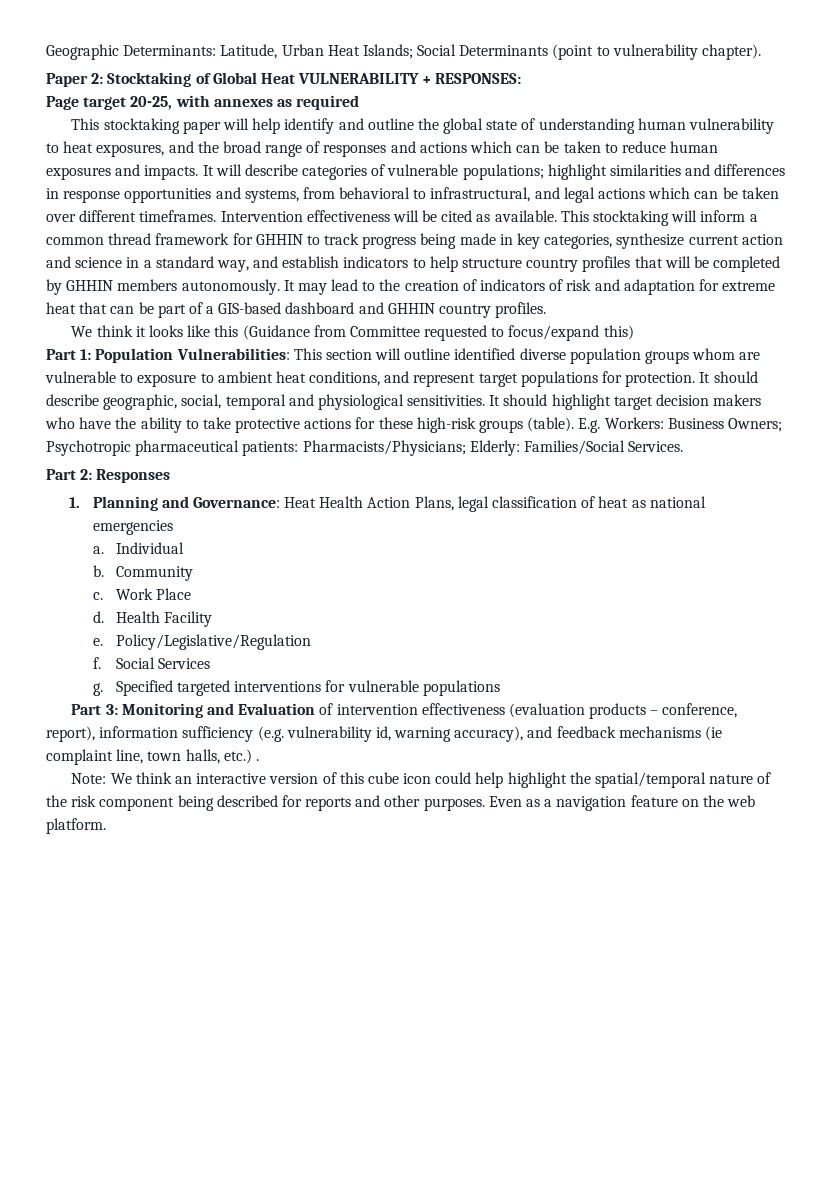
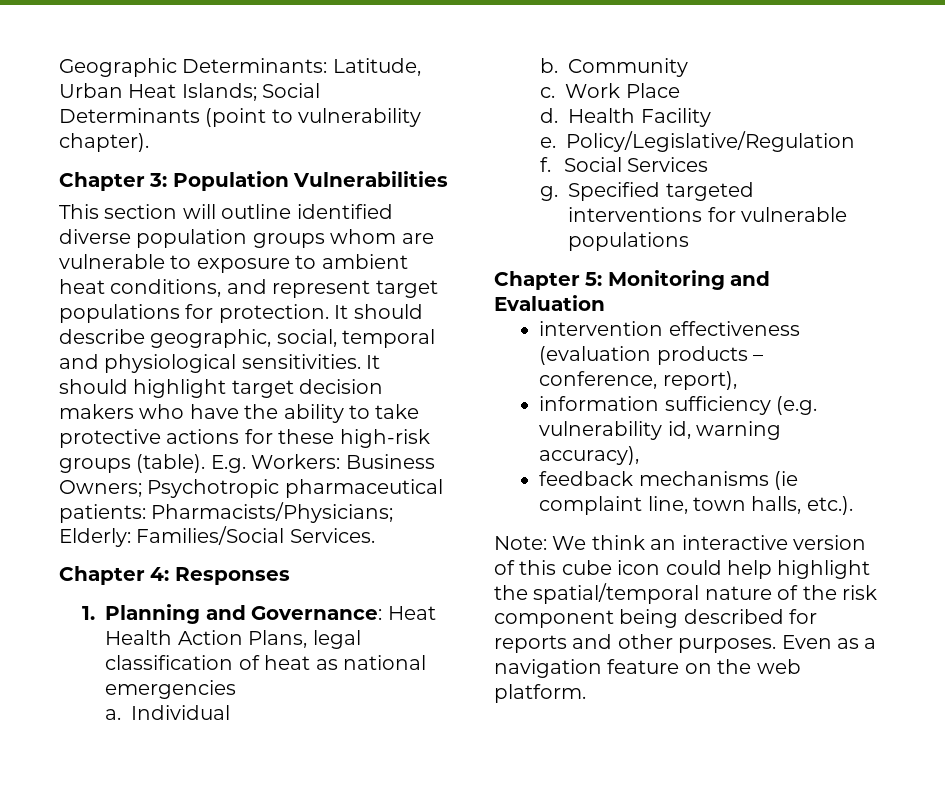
[46,72,522,87] [46,95,360,110] [71,118,774,134] [46,141,719,157] [46,164,786,180] [46,187,779,203] [46,210,758,226] [46,233,783,249] [46,256,781,272] [46,279,776,295] [46,302,547,318] [71,325,634,341] [46,348,290,363] Paper 2: Stocktaking of Global Heat VULNERABILITY + RESPONSES: // Page target 20-25, with annexes as required // This stocktaking paper will help identify and outline the global state of understanding human vulnerability to heat exposures, and the broad range of responses and actions which can be taken to reduce human exposures and impacts. It will describe categories of vulnerable populations; highlight similarities and differences in response opportunities and systems, from behavioral to infrastructural, and legal actions which can be taken over different timeframes. Intervention effectiveness will be cited as available. This stocktaking will inform a common thread framework for GHHIN to track progress being made in key categories, synthesize current action and science in a standard way, and establish indicators to help structure country profiles that will be completed by GHHIN members autonomously. It may lead to the creation of indicators of risk and adaptation for extreme heat that can be part of a GIS-based dashboard and GHHIN country profiles. // We think it looks like this (Guidance from Committee requested to focus/expand this) // Part 1: Population Vulnerabilities: -> [59,171,449,191] Chapter 3: Population Vulnerabilities //
[46,469,93,480] Part 2: -> [59,566,170,585] Chapter 4:
[71,704,118,715] Part 3: -> [494,271,603,290] Chapter 5:
[319,703,334,715] of -> (605, 303) //
(95, 734) none -> (737, 380) //
[527,726,553,738] and -> (640, 455) //
[223,749,259,764] etc.) . -> [806,496,853,515] etc.).

